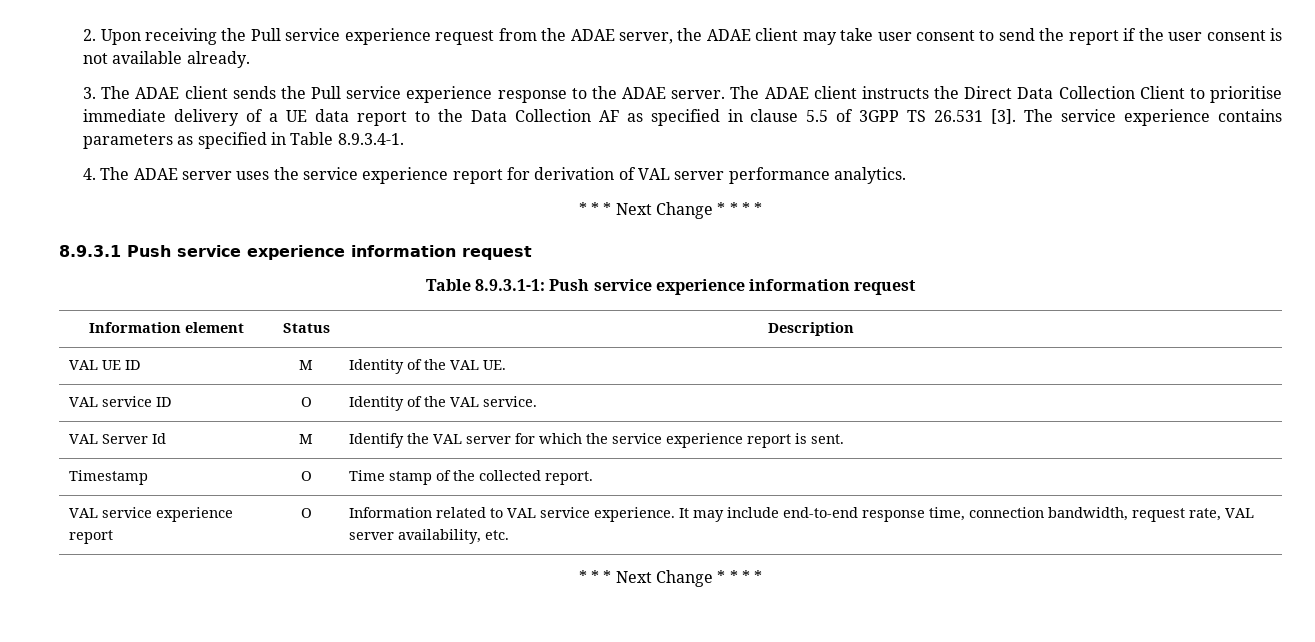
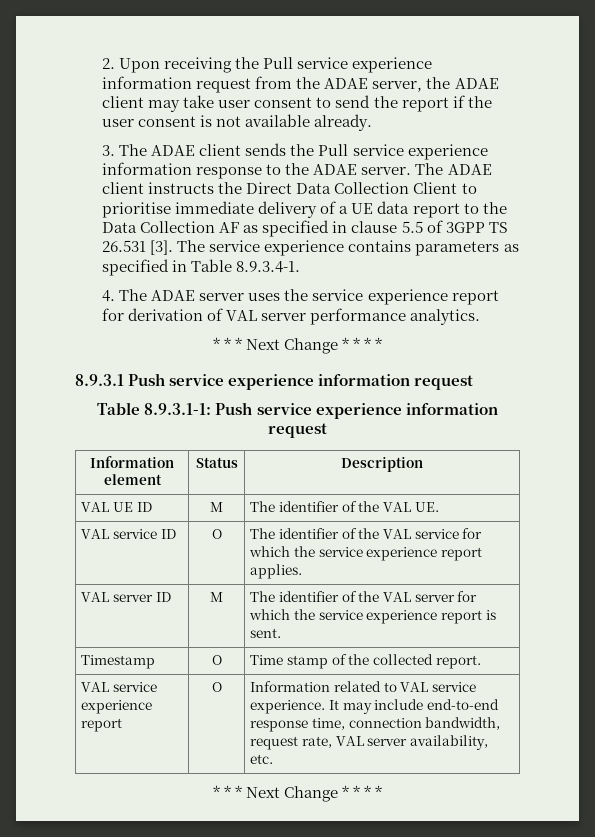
(431, 36) none -> [102,76,193,89] information
(493, 94) none -> [102,162,193,175] information
[348,359,404,374] Identity -> [250,501,340,512] The identifier
[348,396,537,411] [68,433,166,444] [299,434,313,444] [348,433,404,448] Identity of the VAL service. // VAL Server Id | M | Identify -> [250,528,483,539] [249,546,482,561] [250,564,303,579] [81,592,171,602] [210,592,223,602] [250,591,357,602] The identifier of the VAL service for which the service experience report applies. // VAL server ID | M | The identifier of

